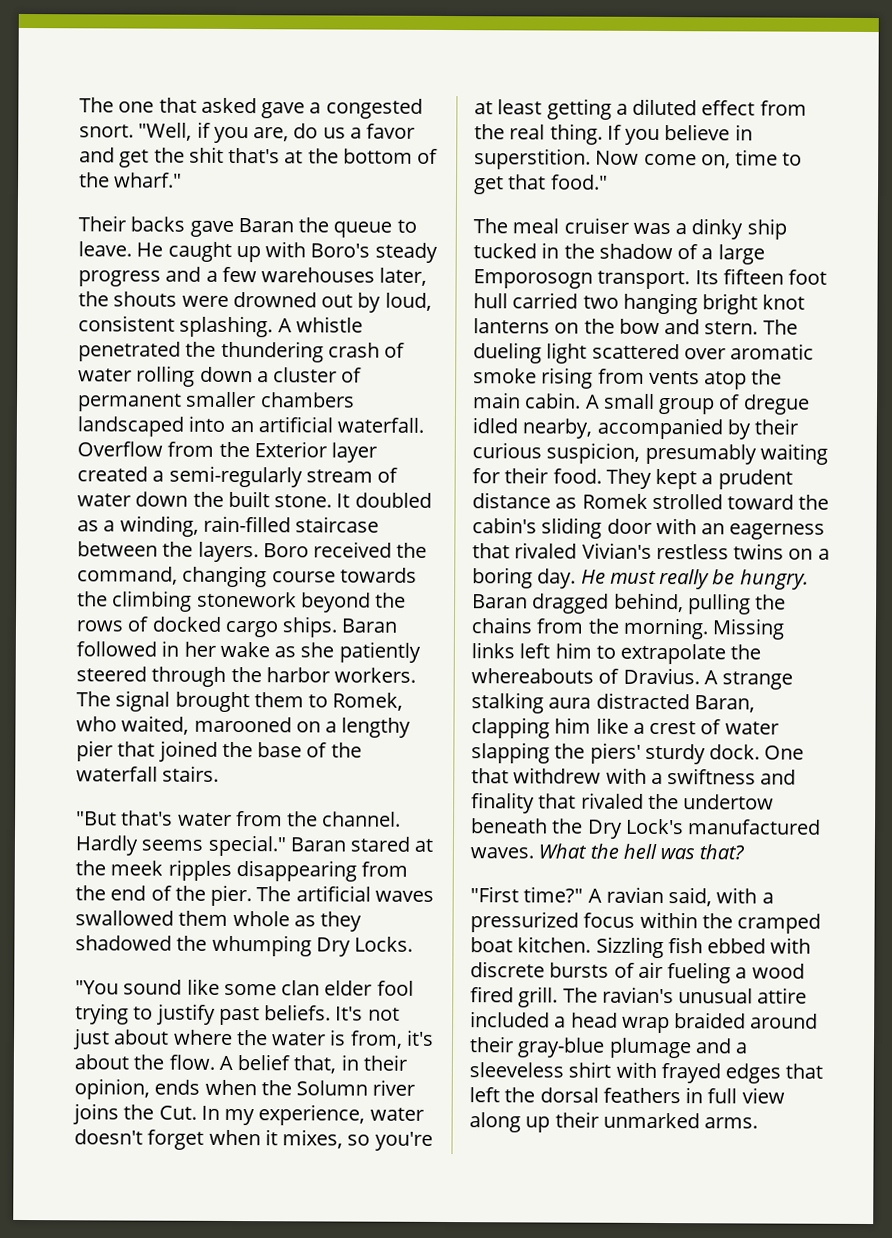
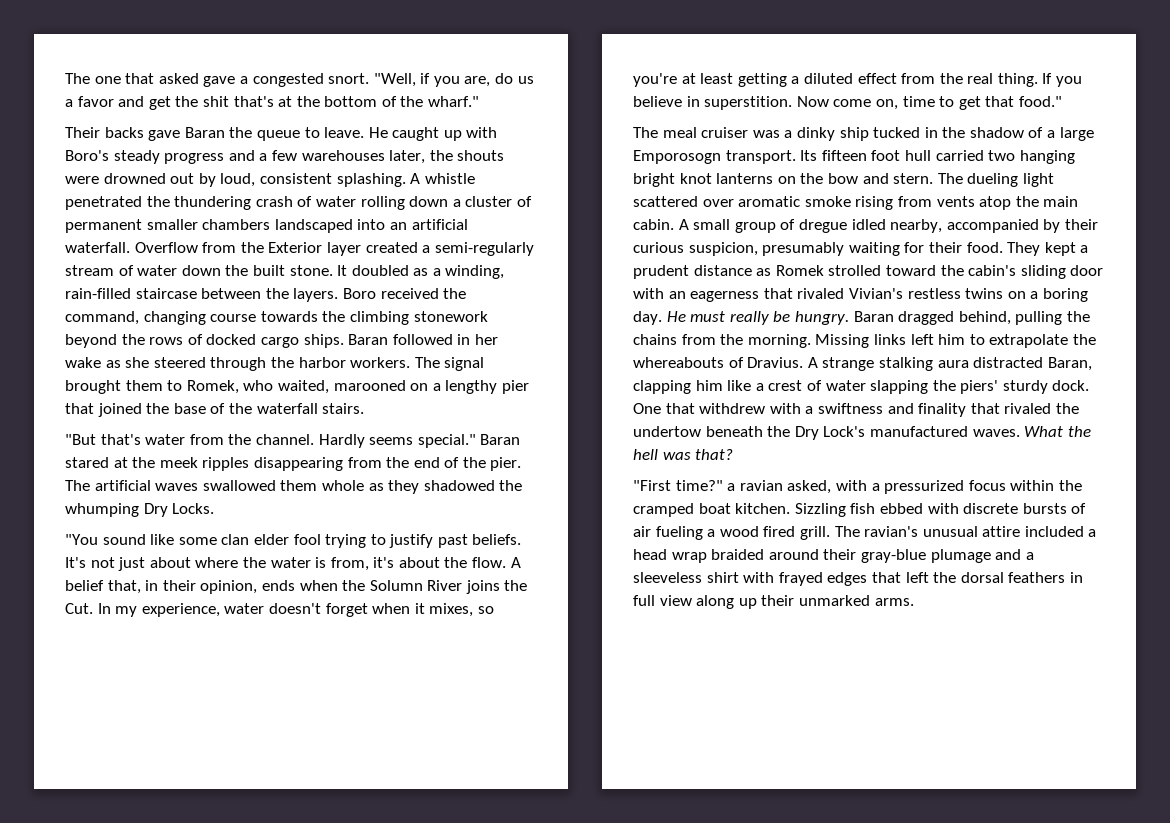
[338,641,421,663] patiently -> (150, 362) none
[372,1079,416,1096] river -> [427,580,463,591] River
[587,886,713,907] A ravian said, -> [727,480,832,494] a ravian asked,

